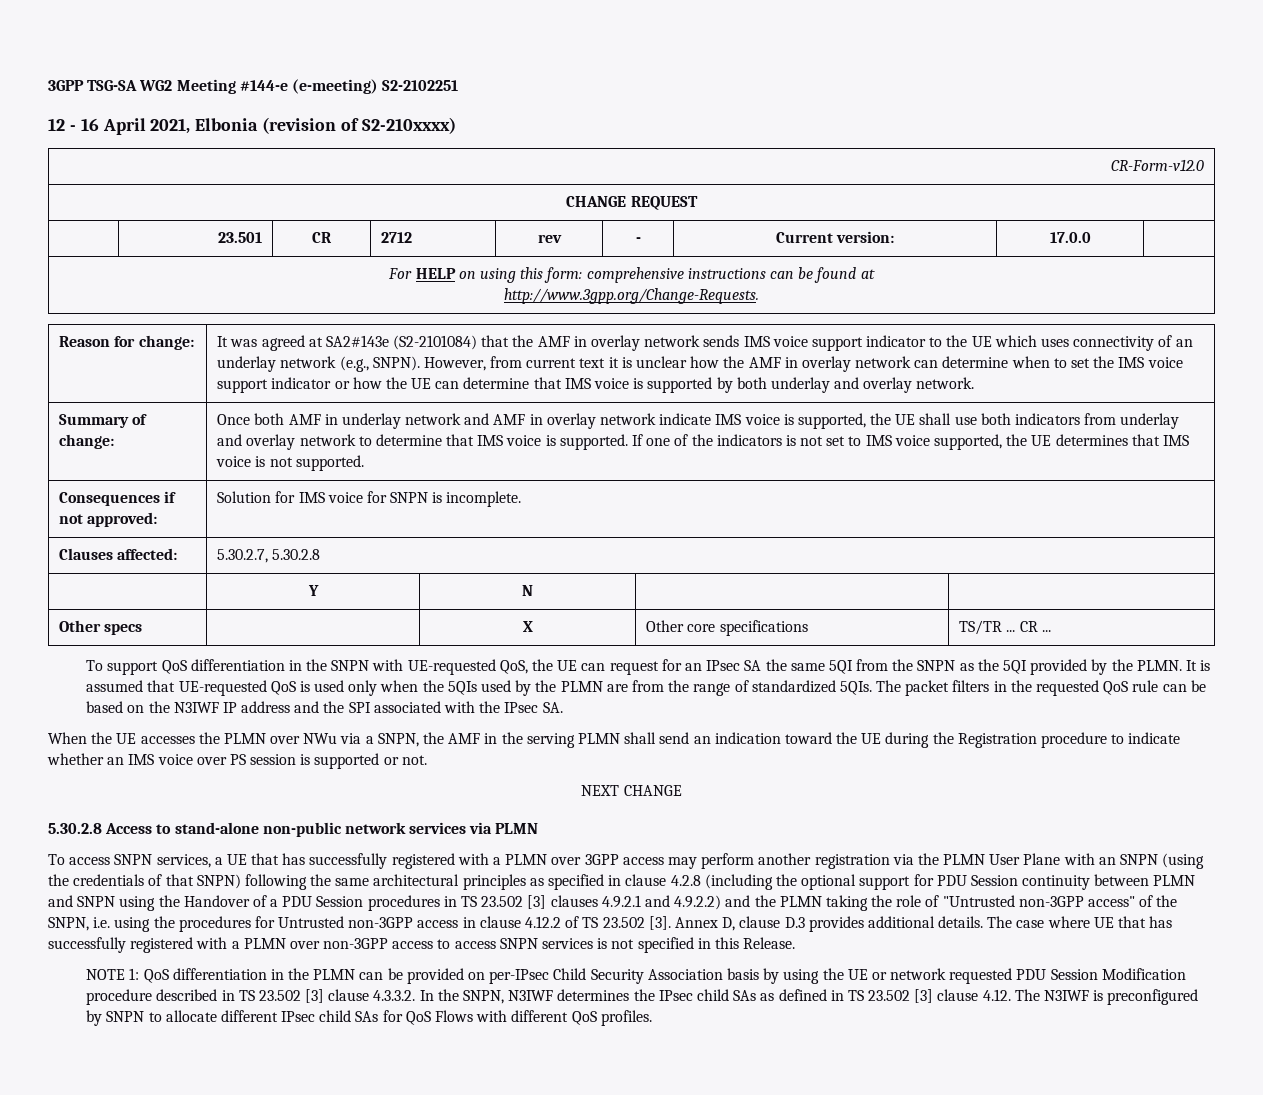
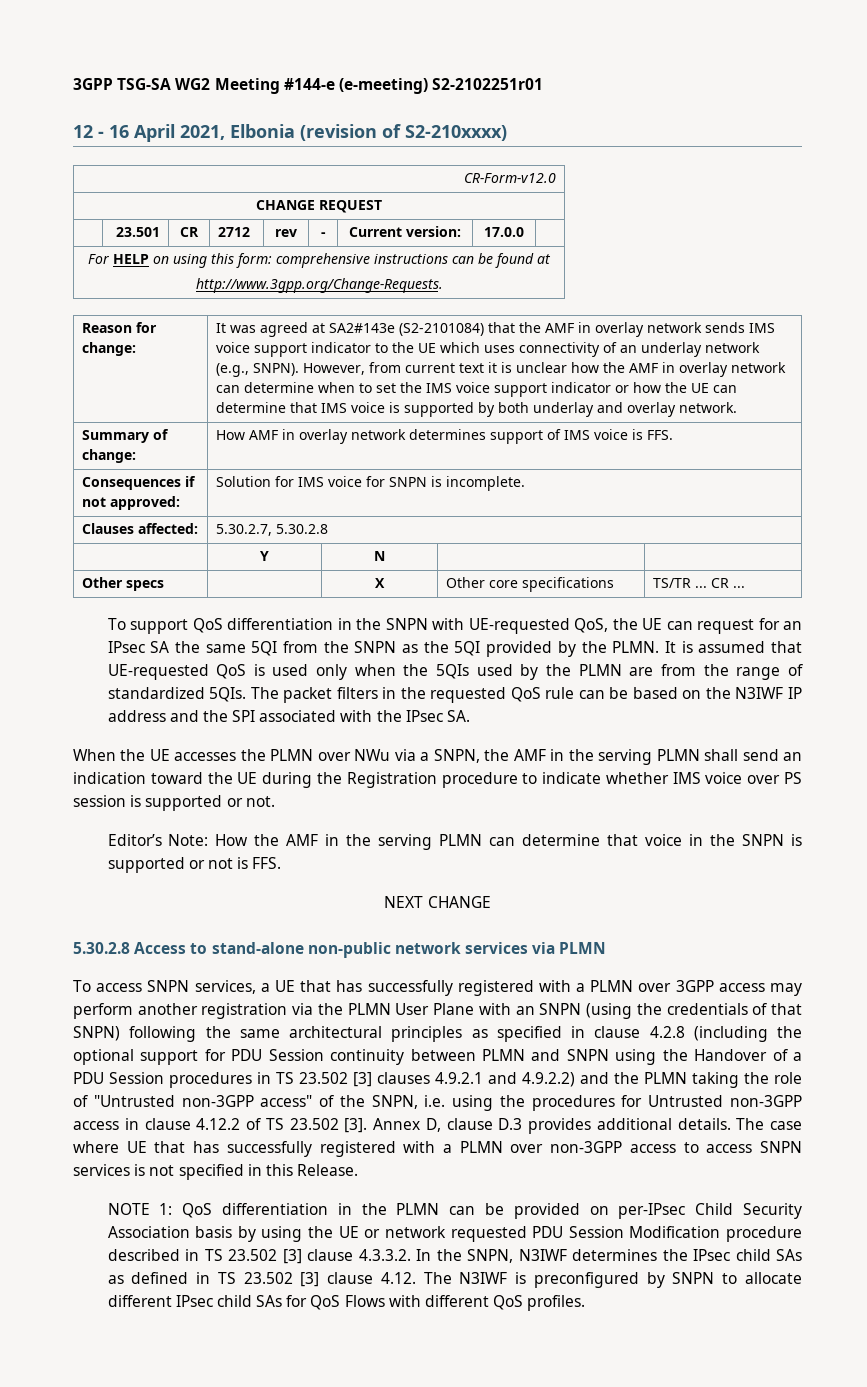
[382,80,459,91] S2-2102251 -> [432,78,544,90] S2-2102251r01
[217,413,1180,429] [217,434,1189,450] [216,455,364,471] Once both AMF in underlay network and AMF in overlay network indicate IMS voice is supported, the UE shall use both indicators from underlay and overlay network to determine that IMS voice is supported. If one of the indicators is not set to IMS voice supported, the UE determines that IMS voice is not supported. -> [216,429,674,444] How AMF in overlay network determines support of IMS voice is FFS.
[107,757,125,765] an -> (669, 778) none
(427, 760) none -> [107,834,803,850] [107,857,282,873] // Editor’s Note: How the AMF in the serving PLMN can determine that voice in the SNPN is supported or not is FFS.

